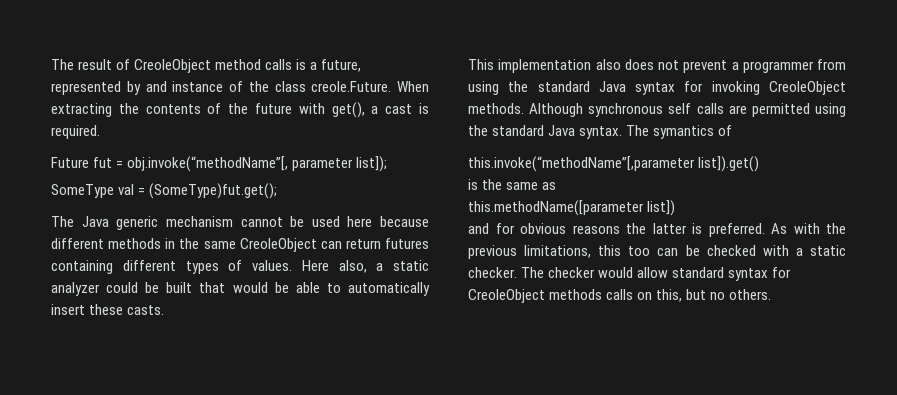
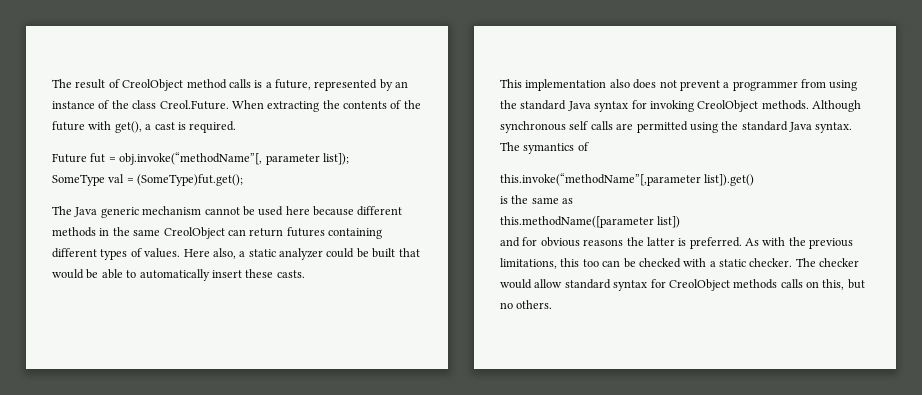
[134,59,212,73] CreoleObject -> [122,79,184,91] CreolObject
[145,81,167,92] and -> [395,81,409,88] an
[311,81,392,92] creole.Future. -> [159,100,229,110] Creol.Future.
[239,238,317,252] CreoleObject -> [163,227,225,239] CreolObject
[769,81,846,95] CreoleObject -> [697,100,759,112] CreolObject
[468,289,545,303] CreoleObject -> [668,279,730,291] CreolObject

